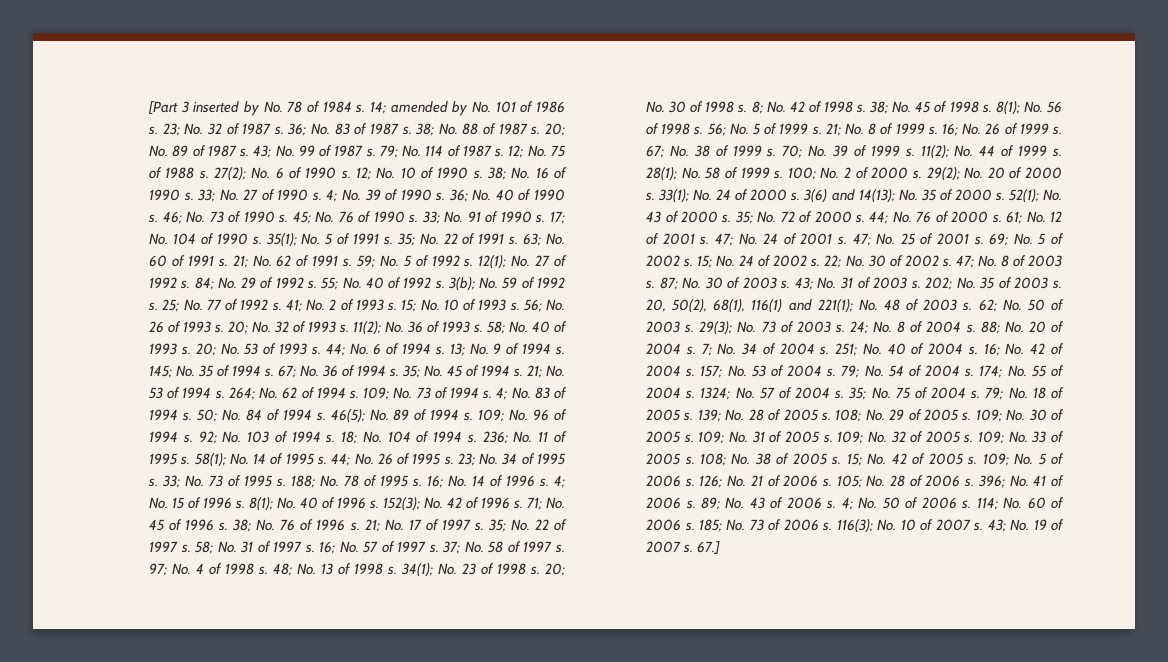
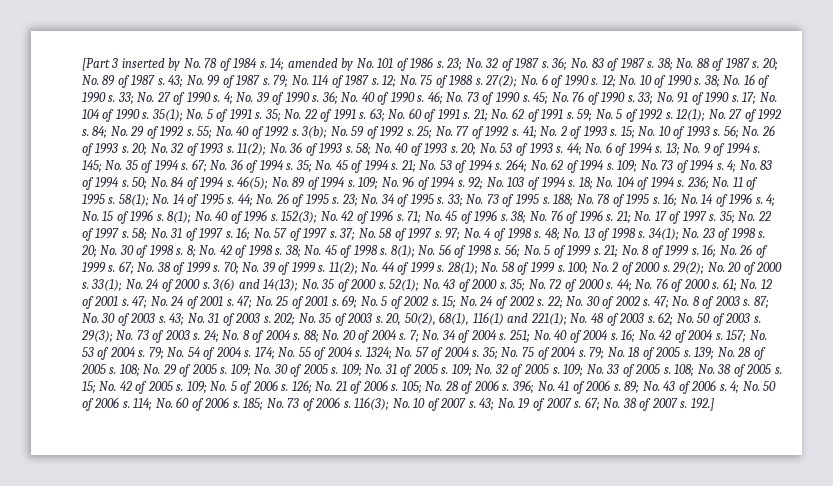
[696,541,720,554] 67.] -> [584,397,714,411] 67; No. 38 of 2007 s. 192.]

